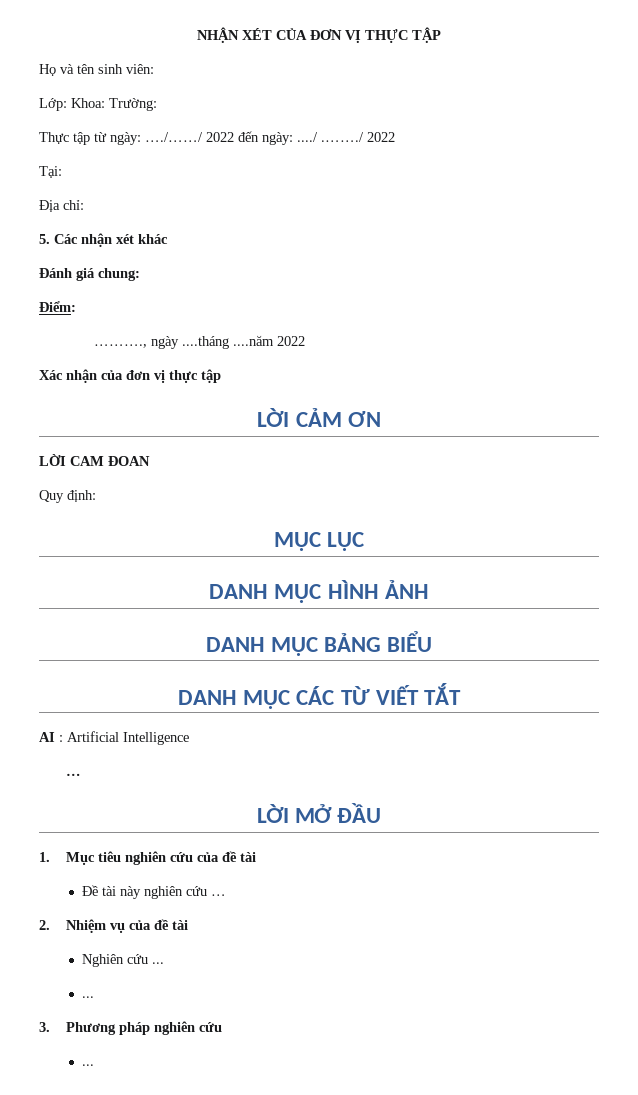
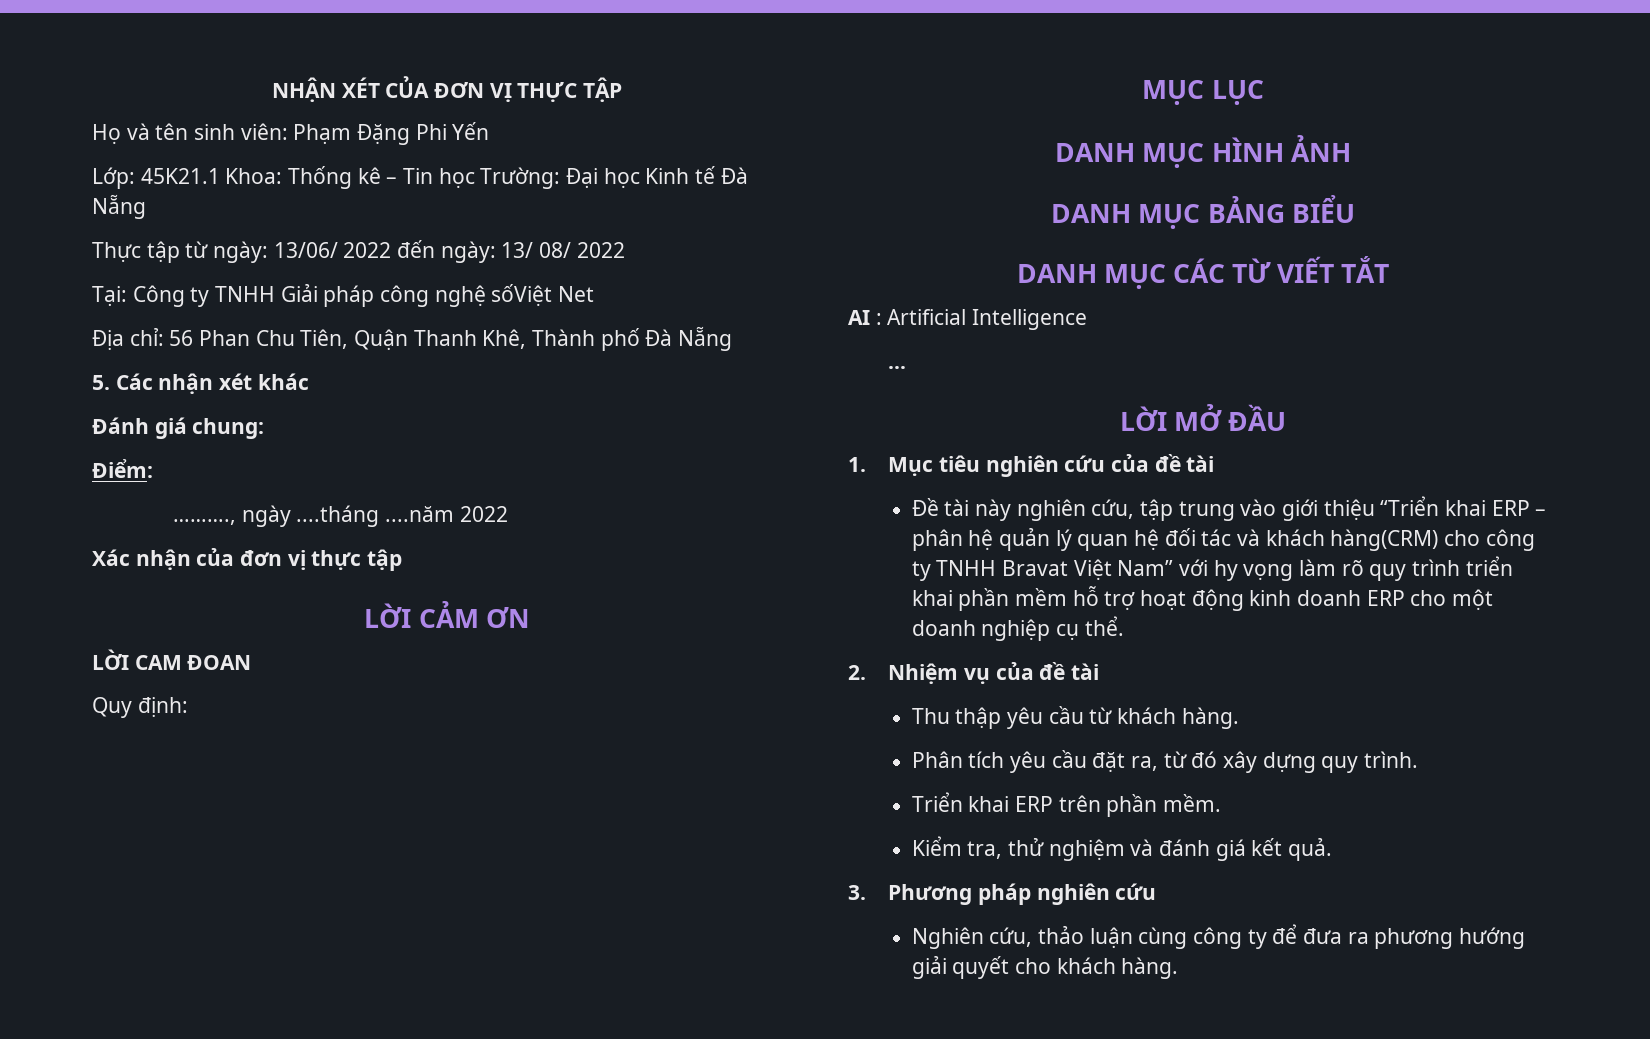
[39,98,157,111] // Lớp: Khoa: Trường: -> [293,122,490,145] [92,166,748,189] [92,194,146,219] Phạm Đặng Phi Yến // Lớp: 45K21.1 Khoa: Thống kê – Tin học Trường: Đại học Kinh tế Đà Nẵng
[145,132,203,142] …./……/ -> [273,242,338,258] 13/06/
[297,132,364,142] ..../ .……./ -> [501,242,572,258] 13/ 08/
[39,200,84,212] // Địa chỉ: -> [132,284,595,307] [92,326,733,351] Công ty TNHH Giải pháp công nghệ sốViệt Net // Địa chỉ: 56 Phan Chu Tiên, Quận Thanh Khê, Thành phố Đà Nẵng
[186,886,227,896] cứu … -> [1091,496,1547,521] [911,528,1535,551] [911,556,1513,581] [911,586,1493,611] [911,616,1124,641] cứu, tập trung vào giới thiệu “Triển khai ERP – phân hệ quản lý quan hệ đối tác và khách hàng(CRM) cho công ty TNHH Bravat Việt Nam” với hy vọng làm rõ quy trình triển khai phần mềm hỗ trợ hoạt động kinh doanh ERP cho một doanh nghiệp cụ thể.
[82,954,165,967] [82,996,95,998] Nghiên cứu ... // ... -> [911,706,1239,729] [911,750,1418,773] [911,792,1221,817] [911,836,1332,861] Thu thập yêu cầu từ khách hàng. // Phân tích yêu cầu đặt ra, từ đó xây dựng quy trình. // Triển khai ERP trên phần mềm. // Kiểm tra, thử nghiệm và đánh giá kết quả.
[82,1064,95,1066] ... -> [911,924,1525,949] [911,956,1179,979] Nghiên cứu, thảo luận cùng công ty để đưa ra phương hướng giải quyết cho khách hàng.

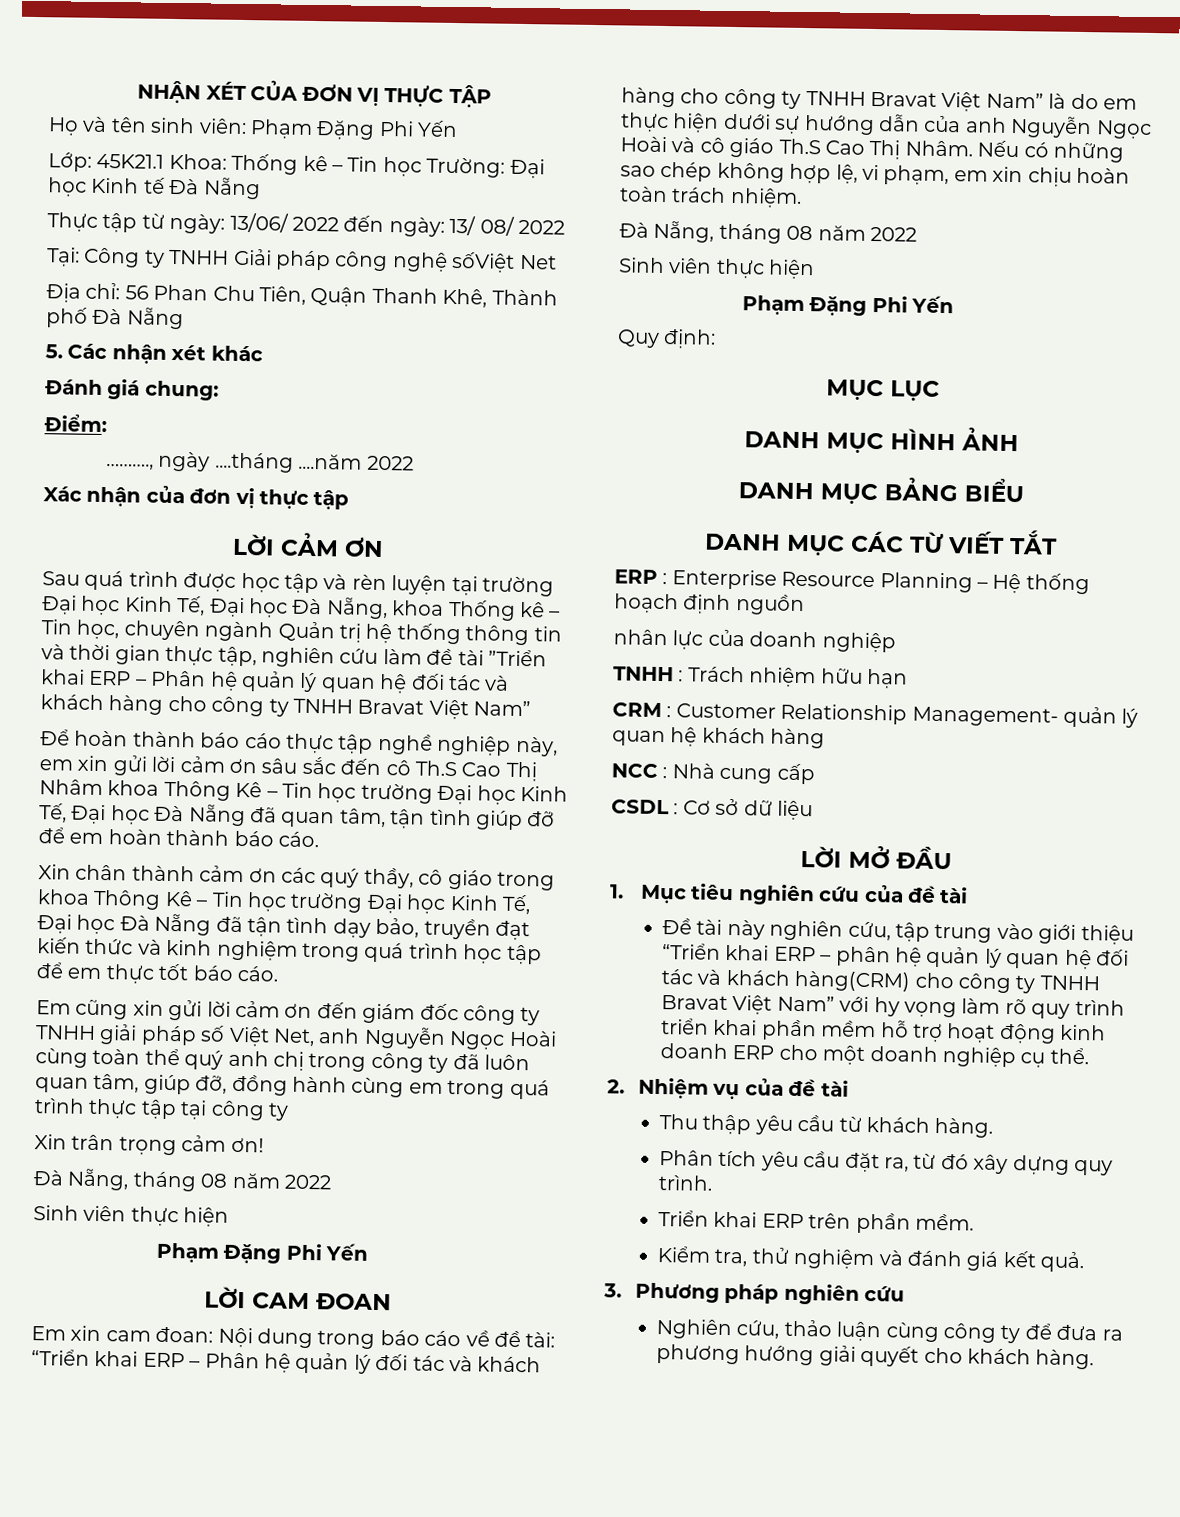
[92,649,252,670] LỜI CAM ĐOAN -> [42,570,554,597] [42,595,561,621] [41,619,562,646] [41,644,547,668] [41,669,510,694] [40,694,532,720] [40,729,558,757] [39,755,537,782] [39,779,568,805] [39,803,556,831] [38,827,319,848] [38,864,555,891] [37,889,531,915] [37,913,530,941] [37,937,542,965] [36,962,278,984] [36,999,541,1026] [35,1024,557,1050] [35,1048,530,1074] [35,1073,550,1100] [34,1098,289,1121] [34,1134,264,1156] [33,1168,332,1192] [33,1205,230,1227] [155,1242,370,1264] [203,1286,392,1311] [31,1325,556,1349] [31,1349,542,1374] [621,87,1137,112] [620,112,1152,139] [620,136,1124,163] [620,161,1130,187] [619,186,802,208] [619,220,917,244] [618,257,816,280] [741,295,955,316] Sau quá trình được học tập và rèn luyện tại trường Đại học Kinh Tế, Đại học Đà Nẵng, khoa Thống kê – Tin học, chuyên ngành Quản trị hệ thống thông tin và thời gian thực tập, nghiên cứu làm đề tài ”Triển khai ERP – Phân hệ quản lý quan hệ đối tác và khách hàng cho công ty TNHH Bravat Việt Nam” // Để hoàn thành báo cáo thực tập nghề nghiệp này, em xin gửi lời cảm ơn sâu sắc đến cô Th.S Cao Thị Nhâm khoa Thông Kê – Tin học trường Đại học Kinh Tế, Đại học Đà Nẵng đã quan tâm, tận tình giúp đỡ để em hoàn thành báo cáo. // Xin chân thành cảm ơn các quý thầy, cô giáo trong khoa Thông Kê – Tin học trường Đại học Kinh Tế, Đại học Đà Nẵng đã tận tình dạy bảo, truyền đạt kiến thức và kinh nghiệm trong quá trình học tập để em thực tốt báo cáo. // Em cũng xin gửi lời cảm ơn đến giám đốc công ty TNHH giải pháp số Việt Net, anh Nguyễn Ngọc Hoài cùng toàn thể quý anh chị trong công ty đã luôn quan tâm, giúp đỡ, đồng hành cùng em trong quá trình thực tập tại công ty // Xin trân trọng cảm ơn! // Đà Nẵng, tháng 08 năm 2022 // Sinh viên thực hiện // Phạm Đặng Phi Yến // LỜI CAM ĐOAN // Em xin cam đoan: Nội dung trong báo cáo về đề tài: “Triển khai ERP – Phân hệ quản lý đối tác và khách hàng cho công ty TNHH Bravat Việt Nam” là do em thực hiện dưới sự hướng dẫn của anh Nguyễn Ngọc Hoài và cô giáo Th.S Cao Thị Nhâm. Nếu có những sao chép không hợp lệ, vi phạm, em xin chịu hoàn toàn trách nhiệm. // Đà Nẵng, tháng 08 năm 2022 // Sinh viên thực hiện // Phạm Đặng Phi Yến
[848,309,1088,330] [888,366,907,369] AI : Artificial Intelligence // … -> [614,569,1090,595] [614,593,805,616] [613,629,896,653] [613,666,908,689] [612,702,1139,728] [612,727,826,749] [611,763,815,785] [611,798,813,821] ERP : Enterprise Resource Planning – Hệ thống hoạch định nguồn // nhân lực của doanh nghiệp // TNHH : Trách nhiệm hữu hạn // CRM : Customer Relationship Management- quản lý quan hệ khách hàng // NCC : Nhà cung cấp // CSDL : Cơ sở dữ liệu

